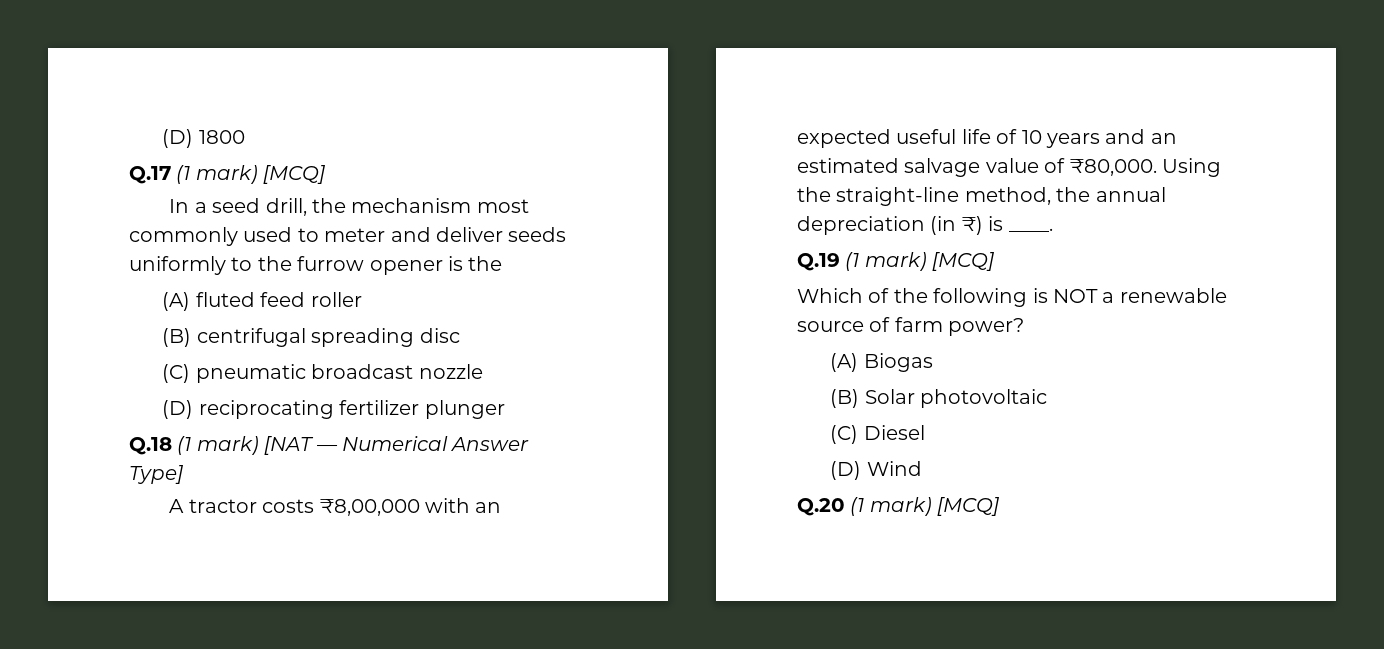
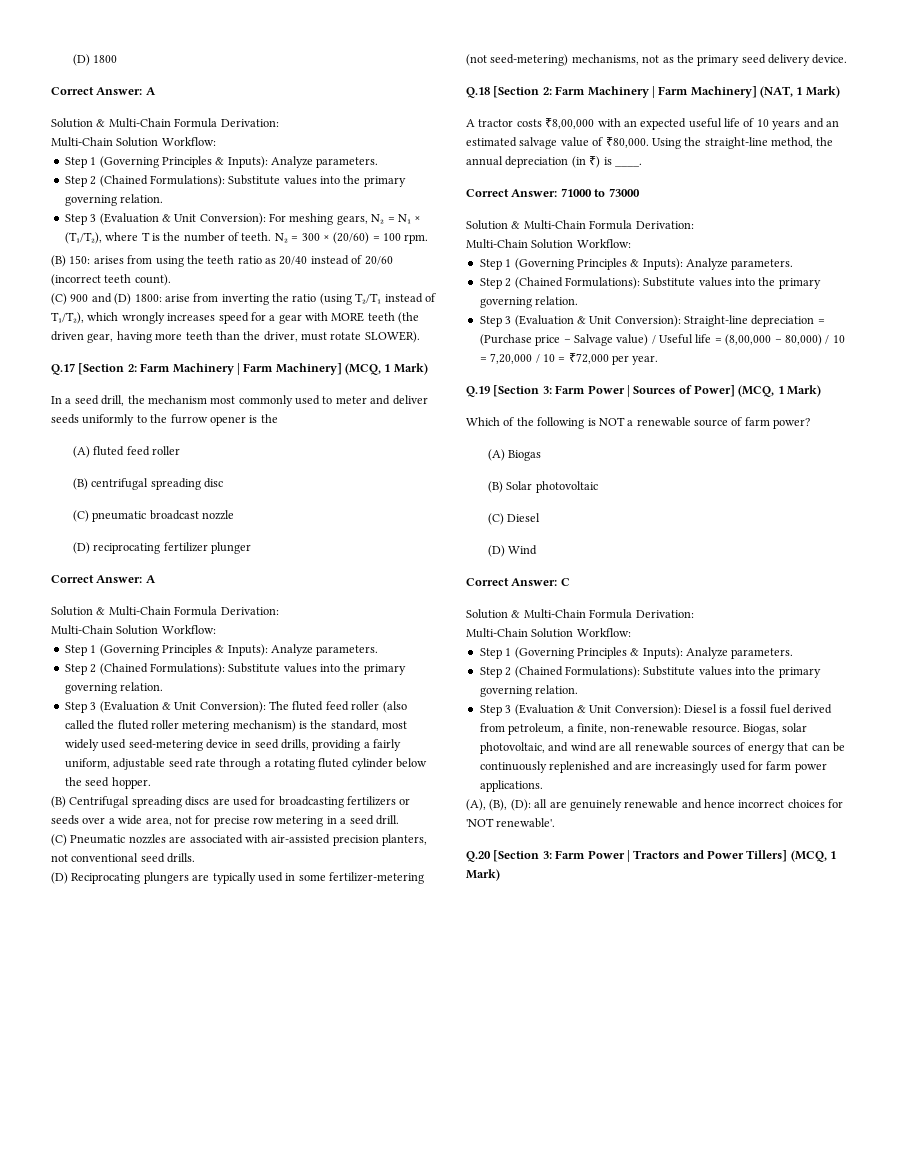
[129,165,327,184] Q.17 (1 mark) [MCQ] -> [51,87,156,95] [51,118,279,128] [51,137,216,147] [64,156,379,168] [64,175,406,187] [64,194,164,206] [64,213,422,225] [64,232,429,244] [51,255,393,267] [51,274,171,286] [51,293,436,305] [51,312,420,324] [51,331,420,343] [51,363,428,375] Correct Answer: A // Solution & Multi-Chain Formula Derivation: // Multi-Chain Solution Workflow: // Step 1 (Governing Principles & Inputs): Analyze parameters. // Step 2 (Chained Formulations): Substitute values into the primary governing relation. // Step 3 (Evaluation & Unit Conversion): For meshing gears, N₂ = N₁ × (T₁/T₂), where T is the number of teeth. N₂ = 300 × (20/60) = 100 rpm. // (B) 150: arises from using the teeth ratio as 20/40 instead of 20/60 (incorrect teeth count). // (C) 900 and (D) 1800: arise from inverting the ratio (using T₂/T₁ instead of T₁/T₂), which wrongly increases speed for a gear with MORE teeth (the driven gear, having more teeth than the driver, must rotate SLOWER). // Q.17 [Section 2: Farm Machinery | Farm Machinery] (MCQ, 1 Mark)
[129,436,530,455] [129,465,184,484] Q.18 (1 mark) [NAT — Numerical Answer Type] -> [51,575,156,583] [51,606,279,616] [51,625,216,635] [64,644,379,656] [64,663,406,675] [64,682,164,694] [64,701,407,713] [64,720,408,732] [64,739,402,751] [64,758,428,770] [64,777,151,789] [51,796,411,808] [51,815,399,827] [51,834,427,846] [51,853,196,863] [51,872,424,884] [466,54,848,66] [466,86,840,98] Correct Answer: A // Solution & Multi-Chain Formula Derivation: // Multi-Chain Solution Workflow: // Step 1 (Governing Principles & Inputs): Analyze parameters. // Step 2 (Chained Formulations): Substitute values into the primary governing relation. // Step 3 (Evaluation & Unit Conversion): The fluted feed roller (also called the fluted roller metering mechanism) is the standard, most widely used seed-metering device in seed drills, providing a fairly uniform, adjustable seed rate through a rotating fluted cylinder below the seed hopper. // (B) Centrifugal spreading discs are used for broadcasting fertilizers or seeds over a wide area, not for precise row metering in a seed drill. // (C) Pneumatic nozzles are associated with air-assisted precision planters, not conventional seed drills. // (D) Reciprocating plungers are typically used in some fertilizer-metering (not seed-metering) mechanisms, not as the primary seed delivery device. // Q.18 [Section 2: Farm Machinery | Farm Machinery] (NAT, 1 Mark)
[797,252,996,271] Q.19 (1 mark) [MCQ] -> [466,188,640,197] [466,220,694,230] [466,239,631,249] [479,258,794,270] [479,277,821,289] [479,296,579,308] [479,315,825,327] [479,334,845,346] [479,353,659,365] [466,385,822,397] Correct Answer: 71000 to 73000 // Solution & Multi-Chain Formula Derivation: // Multi-Chain Solution Workflow: // Step 1 (Governing Principles & Inputs): Analyze parameters. // Step 2 (Chained Formulations): Substitute values into the primary governing relation. // Step 3 (Evaluation & Unit Conversion): Straight-line depreciation = (Purchase price − Salvage value) / Useful life = (8,00,000 − 80,000) / 10 = 7,20,000 / 10 = ₹72,000 per year. // Q.19 [Section 3: Farm Power | Sources of Power] (MCQ, 1 Mark)
[797,497,1001,516] Q.20 (1 mark) [MCQ] -> [466,578,570,586] [466,609,694,619] [466,628,631,638] [479,647,794,659] [479,666,821,678] [479,685,579,697] [479,704,832,716] [479,723,808,735] [479,742,845,754] [479,761,827,773] [479,780,543,792] [466,799,844,811] [466,818,556,828] [466,850,837,862] [466,869,500,881] Correct Answer: C // Solution & Multi-Chain Formula Derivation: // Multi-Chain Solution Workflow: // Step 1 (Governing Principles & Inputs): Analyze parameters. // Step 2 (Chained Formulations): Substitute values into the primary governing relation. // Step 3 (Evaluation & Unit Conversion): Diesel is a fossil fuel derived from petroleum, a finite, non-renewable resource. Biogas, solar photovoltaic, and wind are all renewable sources of energy that can be continuously replenished and are increasingly used for farm power applications. // (A), (B), (D): all are genuinely renewable and hence incorrect choices for 'NOT renewable'. // Q.20 [Section 3: Farm Power | Tractors and Power Tillers] (MCQ, 1 Mark)

